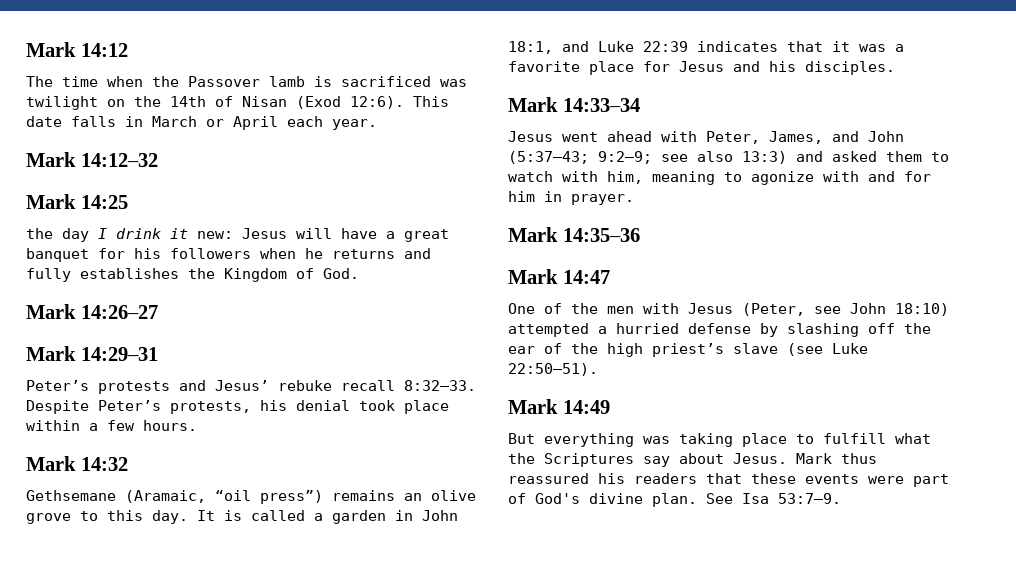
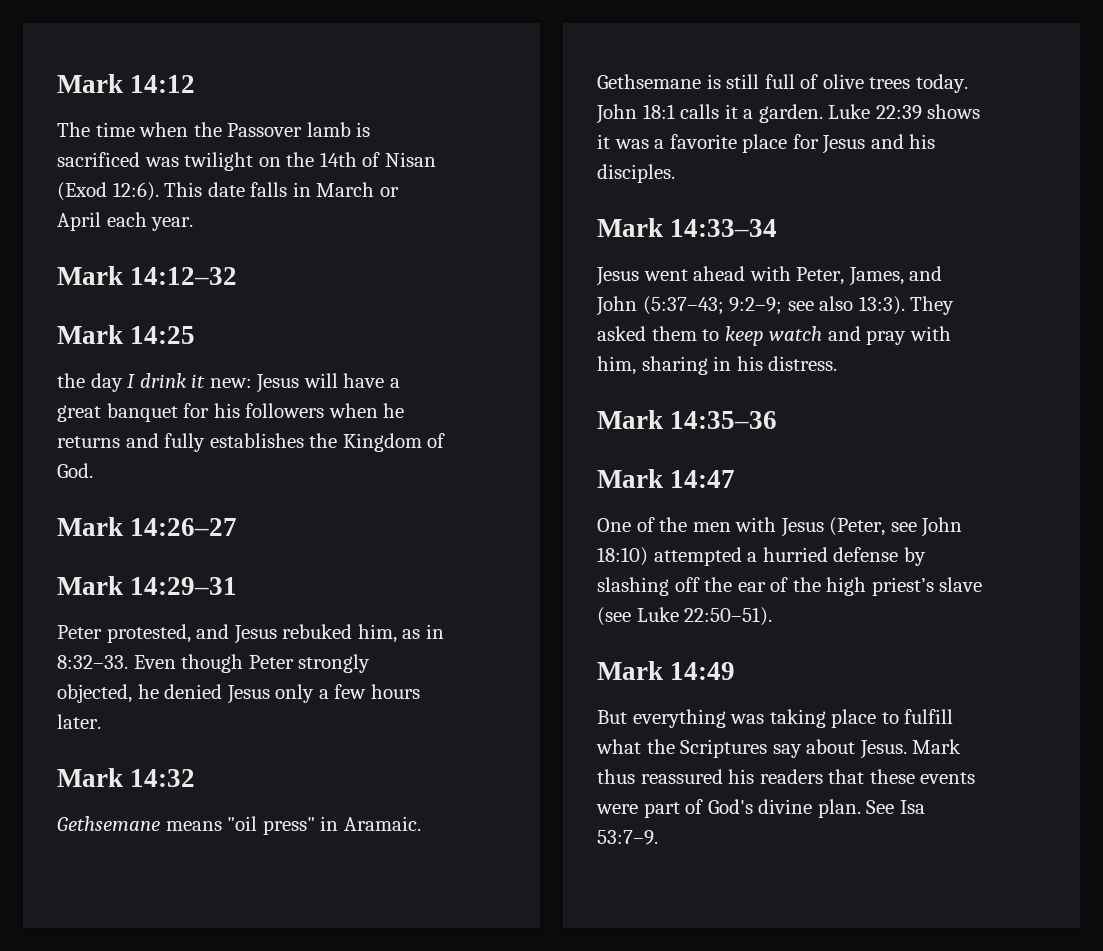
[26,380,476,394] [26,400,449,414] [26,420,197,431] [26,456,128,471] [26,490,476,504] [26,510,458,524] [508,41,823,54] Peter’s protests and Jesus’ rebuke recall 8:32–33. Despite Peter’s protests, his denial took place within a few hours. // Mark 14:32 // Gethsemane (Aramaic, “oil press”) remains an olive grove to this day. It is called a garden in John 18:1, and Luke 22:39 indicates that -> [57,624,444,644] [57,654,371,673] [57,684,420,704] [57,714,101,729] [57,768,196,787] [57,816,421,835] [597,74,968,93] [596,104,981,124] Peter protested, and Jesus rebuked him, as in 8:32–33. Even though Peter strongly objected, he denied Jesus only a few hours later. // Mark 14:32 // Gethsemane means "oil press" in Aramaic. Gethsemane is still full of olive trees today. John 18:1 calls it a garden. Luke 22:39 shows
[742,151,823,164] 13:3) and -> [858,296,955,315] 13:3). They
[508,171,931,185] [508,191,634,205] watch with him, meaning to agonize with and for him in prayer. -> [724,326,951,346] [597,356,838,375] keep watch and pray with him, sharing in his distress.

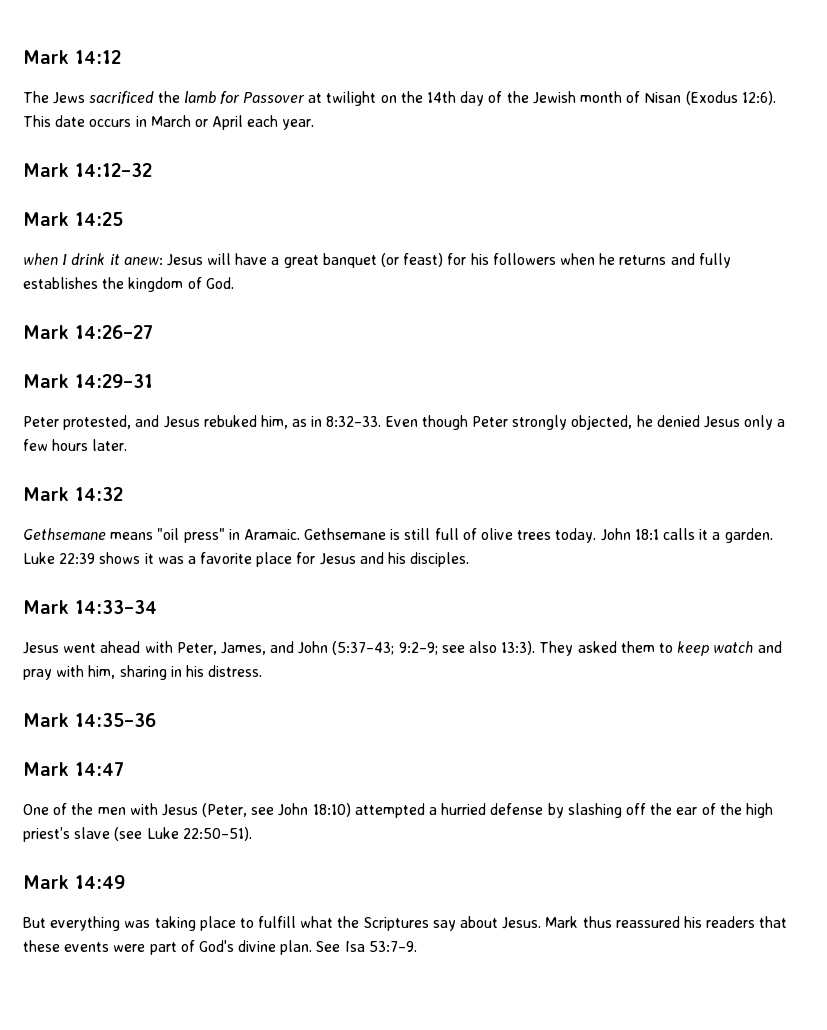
[95,122,371,137] [57,152,357,171] time when the Passover lamb is sacrificed was twilight on the 14th -> [53,91,622,106] Jews sacrificed the lamb for Passover at twilight on the 14th day of the Jewish month
[57,182,107,201] (Exod -> [685,91,738,105] (Exodus
[250,182,288,197] falls -> [89,119,132,127] occurs
[57,373,123,392] the day -> [23,253,58,265] when
[209,378,252,388] new: -> [123,257,163,265] anew:
(178, 412) none -> [381,253,444,267] (or feast)
[342,433,422,452] Kingdom -> [128,277,184,292] kingdom

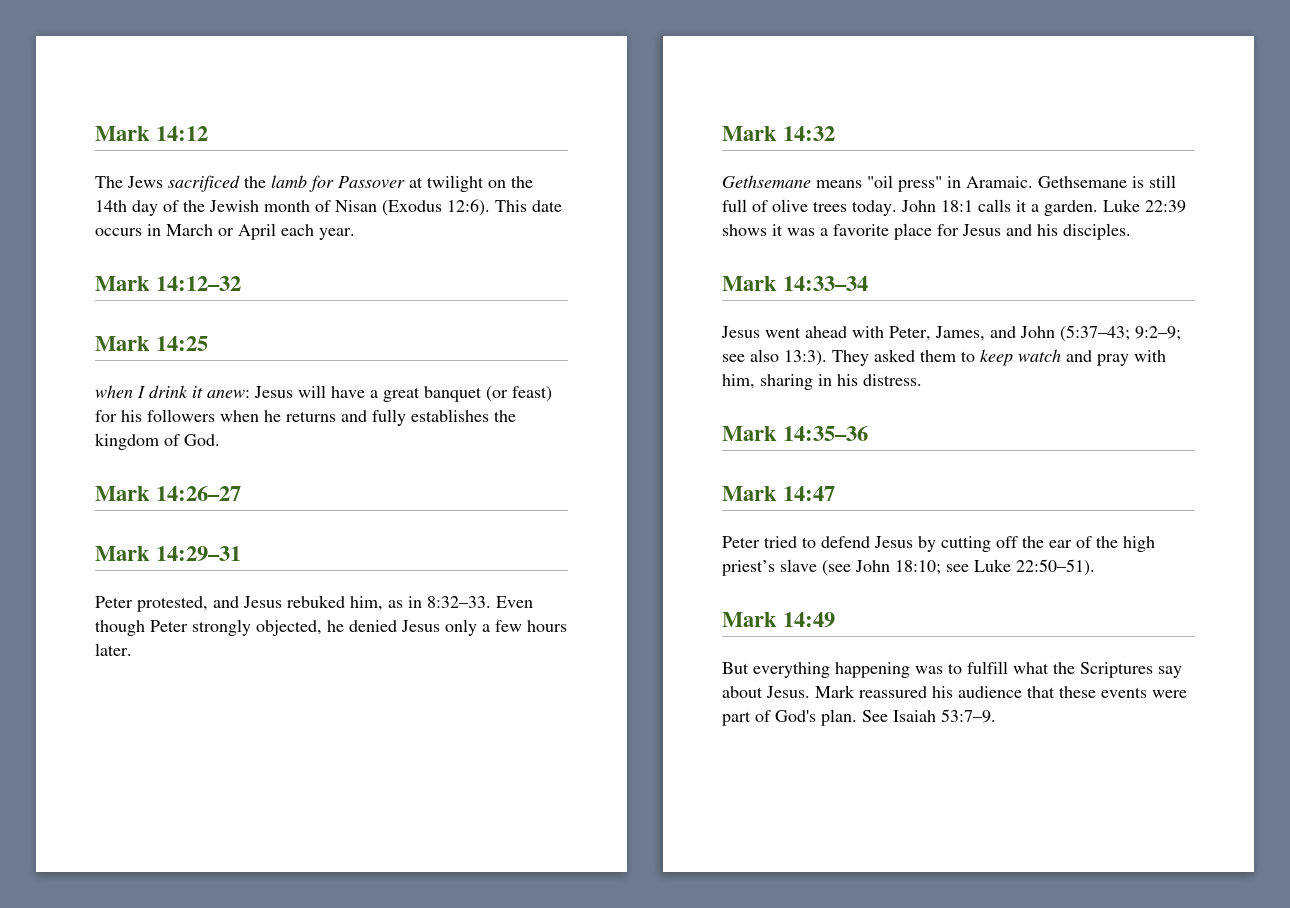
[23,803,622,818] One of the men with Jesus (Peter, see John 18:10) attempted a hurried defense by slashing -> [722,536,991,552] Peter tried to defend Jesus by cutting
(143, 834) none -> [855,560,969,575] John 18:10; see
[124,916,236,931] was taking place -> [835,662,943,678] happening was
[582,916,612,928] thus -> (855, 691) none
[706,916,756,928] readers -> [958,686,1022,698] audience
[238,940,277,952] divine -> (816, 716) none
[344,941,365,952] Isa -> [893,710,936,722] Isaiah

